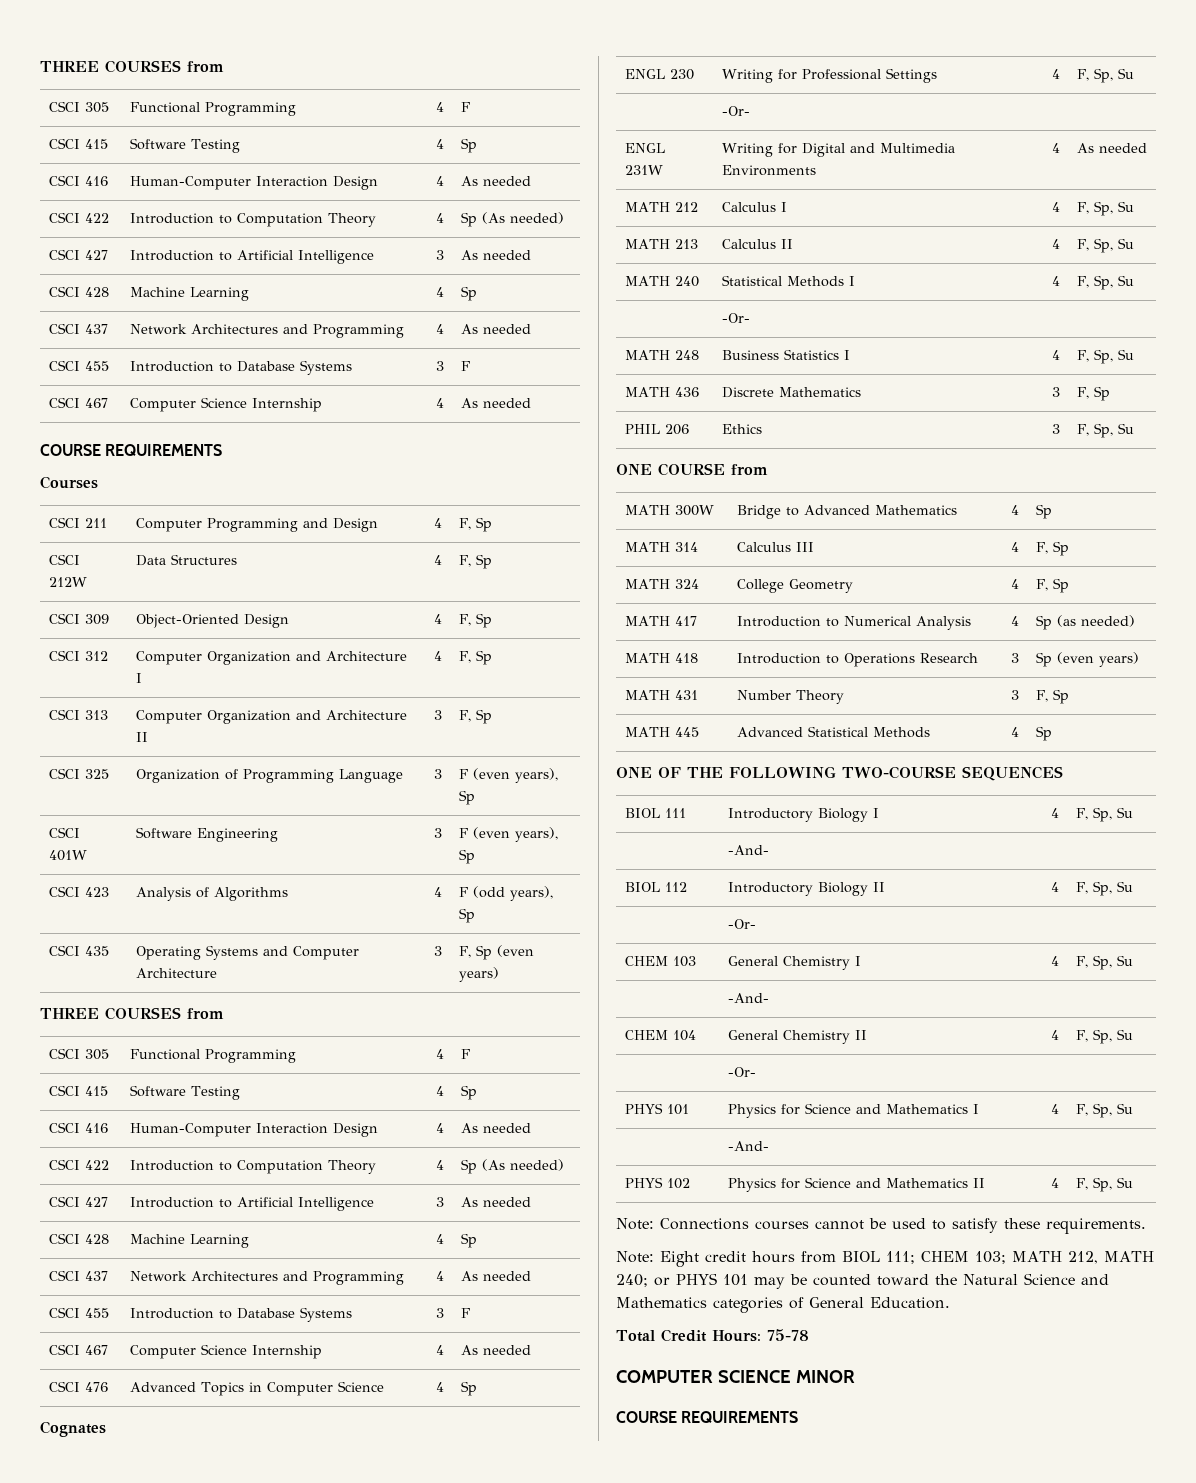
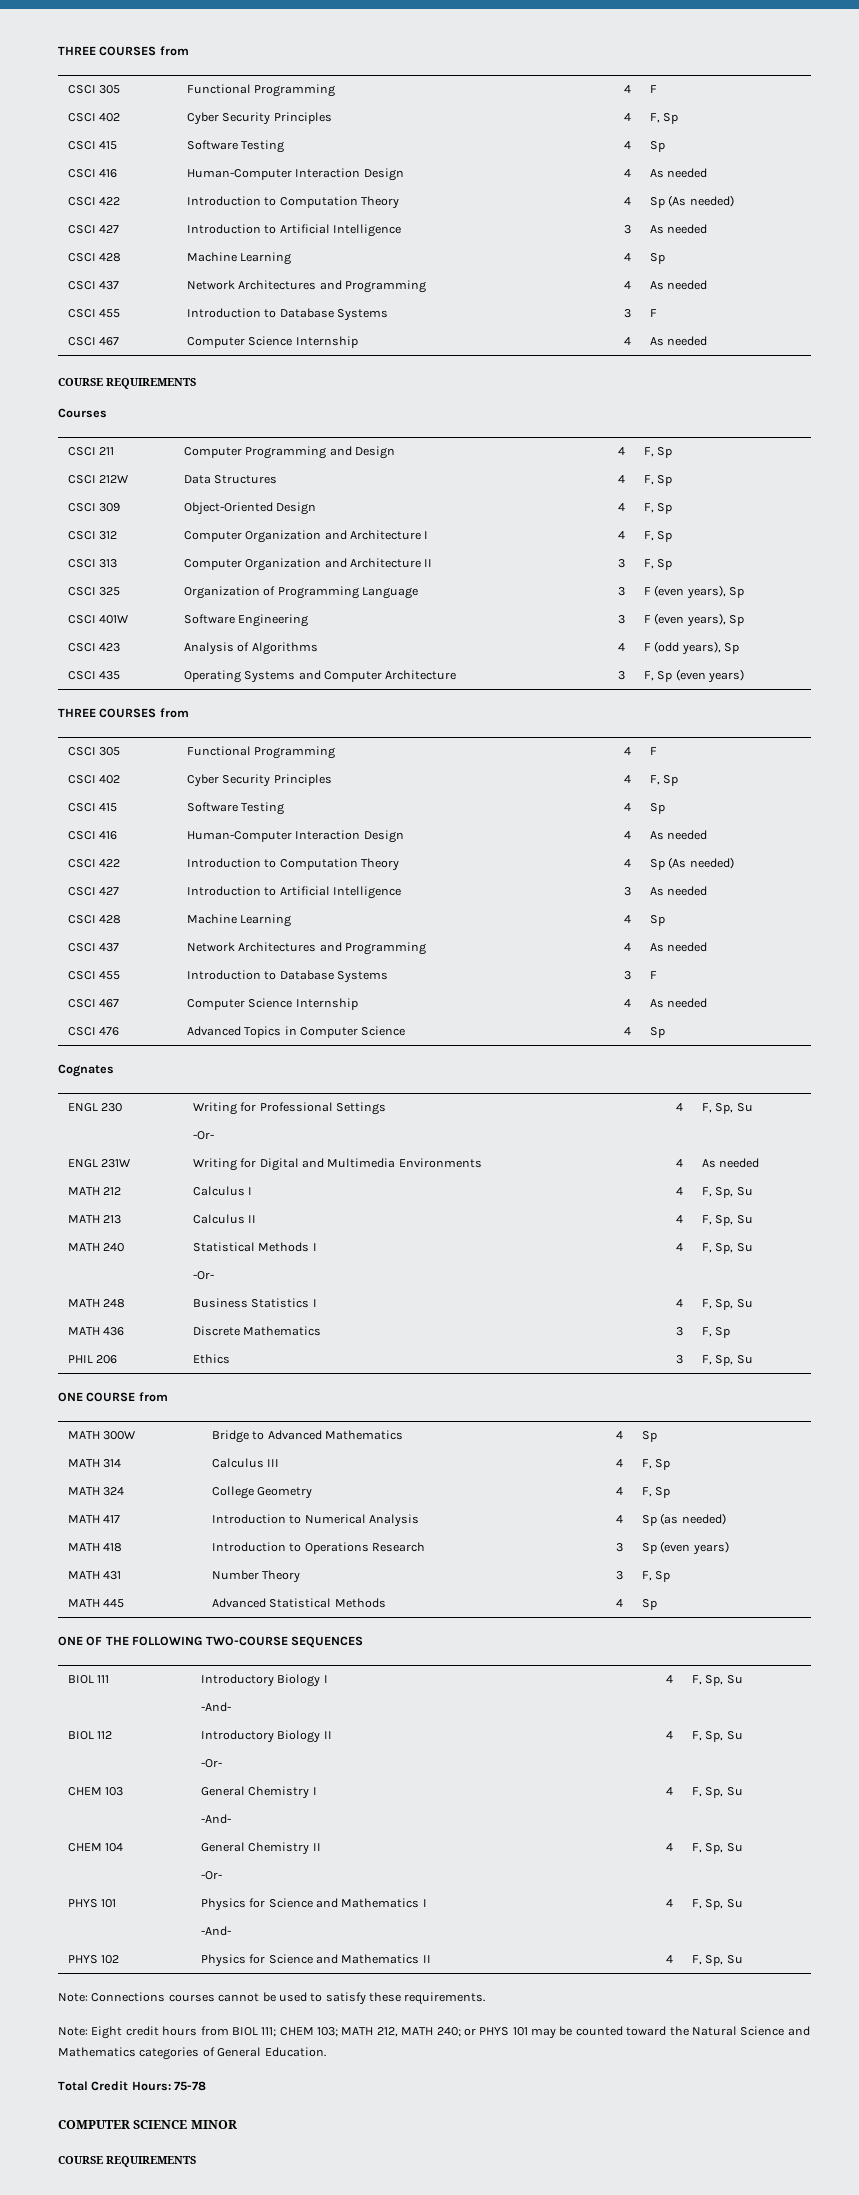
[40,60,224,73] [48,101,109,113] [129,102,296,116] [436,102,445,112] [460,102,470,112] THREE COURSES from // CSCI 305 | Functional Programming | 4 | F -> [58,46,189,56] [67,85,121,94] [186,84,336,97] [624,85,632,93] [649,85,657,93] [67,113,121,122] [186,112,332,125] [624,113,632,121] [649,113,679,124] THREE COURSES from // CSCI 305 | Functional Programming | 4 | F // CSCI 402 | Cyber Security Principles | 4 | F, Sp
(470, 1054) none -> [67,775,121,784] [186,774,332,787] [624,775,632,783] [649,775,679,786] // CSCI 402 | Cyber Security Principles | 4 | F, Sp

